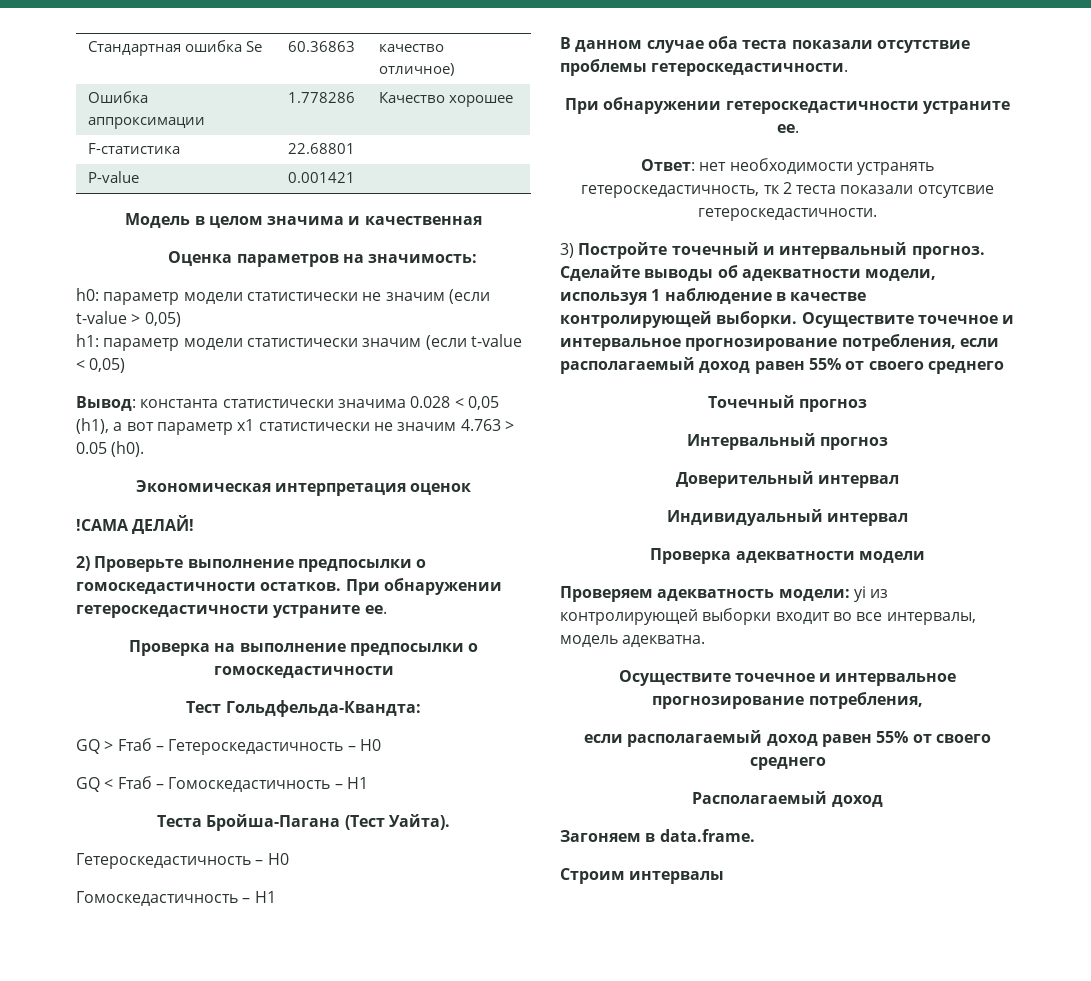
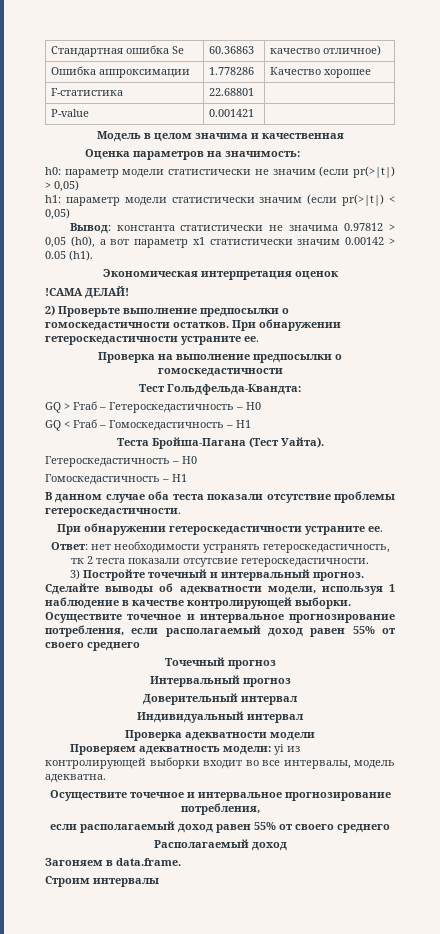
[76,311,127,324] t-value -> [353,166,395,178] pr(>|t|)
[470,334,522,347] t-value -> [342,194,385,206] pr(>|t|)
[337,396,499,410] [76,418,109,434] значима 0.028 < 0,05 (h1), -> [269,223,395,231] [45,236,95,248] не значима 0.97812 > 0,05 (h0),
[373,419,501,431] не значим 4.763 -> [297,237,385,245] значим 0.00142
[111,441,145,457] (h0). -> [69,250,93,261] (h1).

